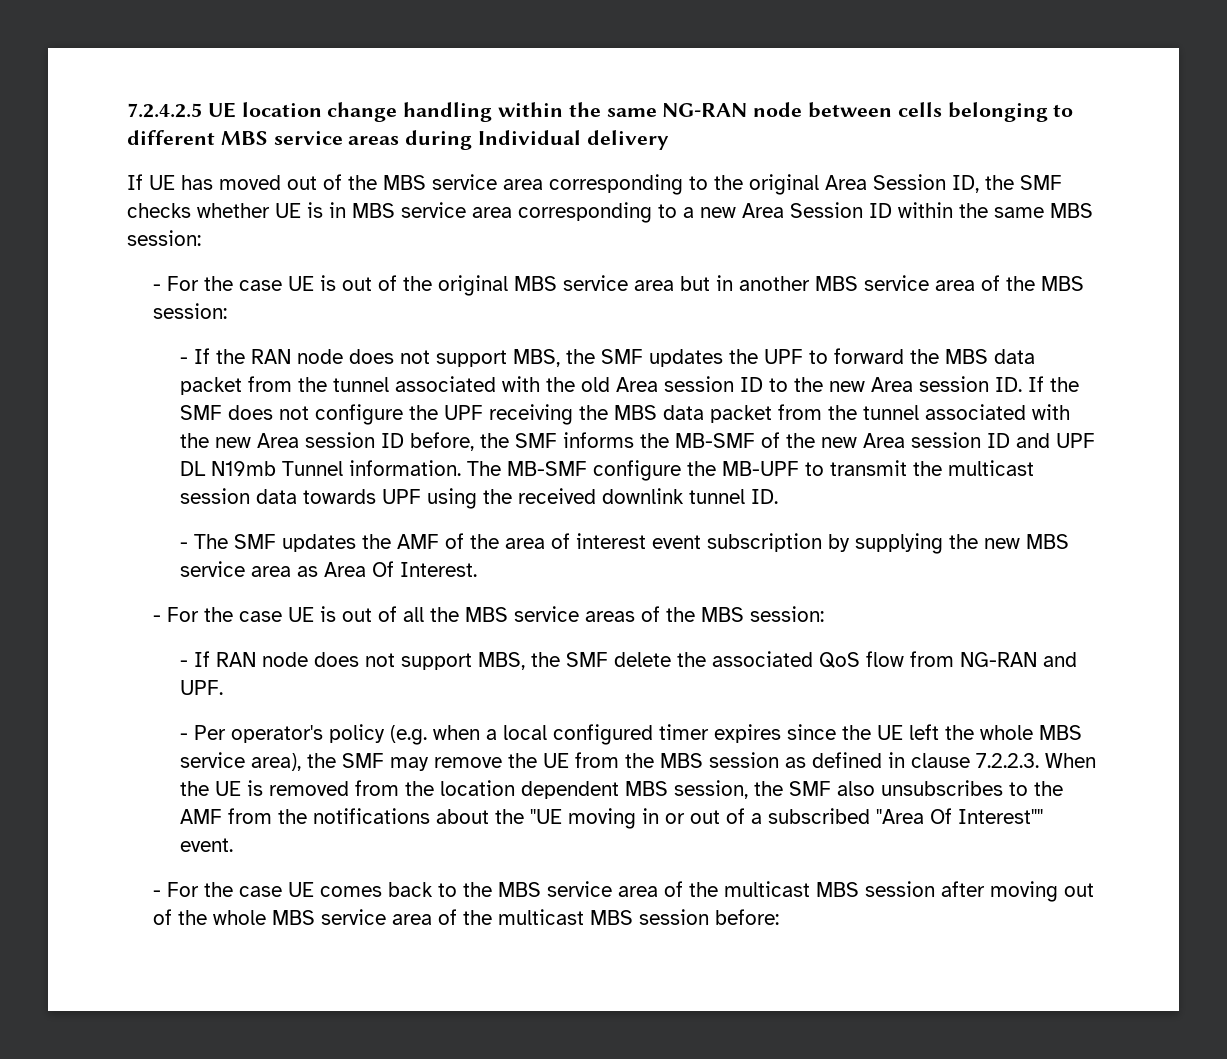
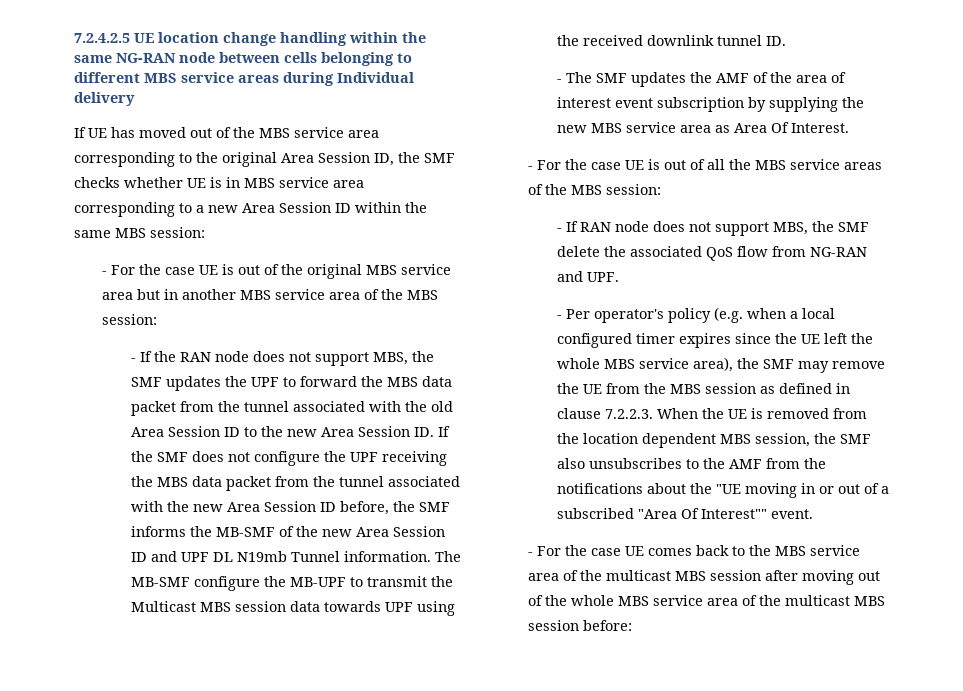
[663,376,734,392] session -> [167,426,220,437] Session
[918,376,989,392] session -> [357,426,410,437] Session
[304,432,375,448] session -> [263,501,316,512] Session
[910,432,981,448] session -> [392,526,445,537] Session
[947,460,1034,476] multicast -> [130,601,231,612] Multicast MBS

